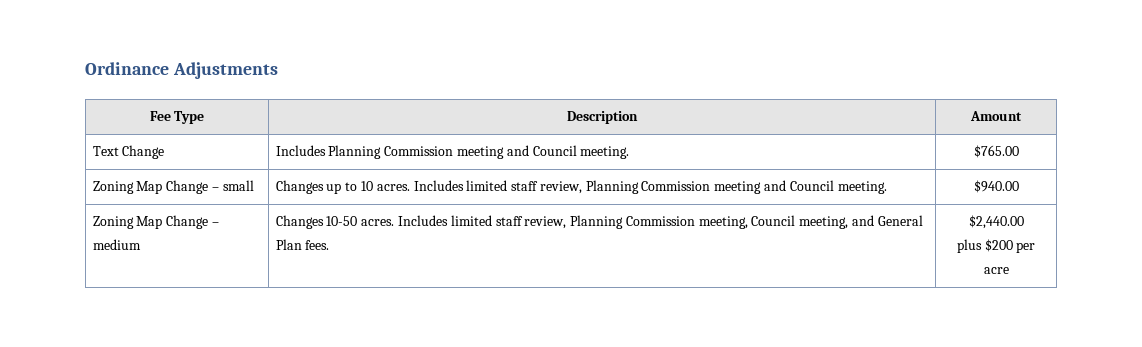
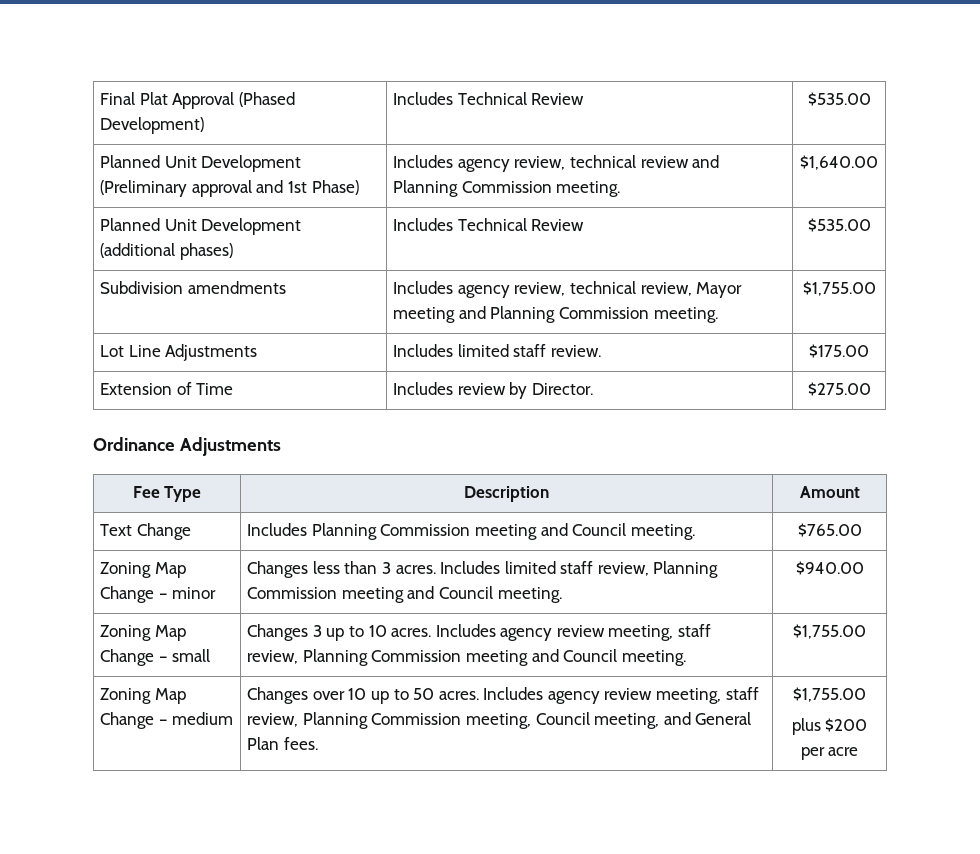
(85, 68) none -> [100,92,295,109] [100,117,205,134] [393,92,585,105] [807,92,871,106] [100,155,302,172] [100,180,359,197] [393,155,720,172] [393,180,621,197] [800,155,878,170] [100,218,302,235] [100,243,233,260] [393,218,585,231] [807,218,871,232] [100,281,286,294] [393,281,743,298] [393,306,718,323] [802,281,876,296] [100,344,258,361] [393,344,601,357] [809,344,869,358] [100,382,234,395] [393,382,593,399] [807,382,871,396] Final Plat Approval (Phased Development) | Includes Technical Review | $535.00 // Planned Unit Development (Preliminary approval and 1st Phase) | Includes agency review, technical review and Planning Commission meeting. | $1,640.00 // Planned Unit Development (additional phases) | Includes Technical Review | $535.00 // Subdivision amendments | Includes agency review, technical review, Mayor meeting and Planning Commission meeting. | $1,755.00 // Lot Line Adjustments | Includes limited staff review. | $175.00 // Extension of Time | Includes review by Director. | $275.00 //
[222,180,254,191] [275,180,373,194] small | Changes up to 10 -> [172,587,217,599] [247,561,391,578] minor | Changes less than 3
(1019, 186) none -> [100,625,186,641] [100,649,211,666] [247,624,712,641] [247,649,686,666] [793,624,866,639] // Zoning Map Change – small | Changes 3 up to 10 acres. Includes agency review meeting, staff review, Planning Commission meeting and Council meeting. | $1,755.00
[326,215,492,226] 10-50 acres. Includes limited -> [312,687,722,704] over 10 up to 50 acres. Includes agency review meeting,
[968,215,1024,229] $2,440.00 -> [793,687,866,702] $1,755.00

